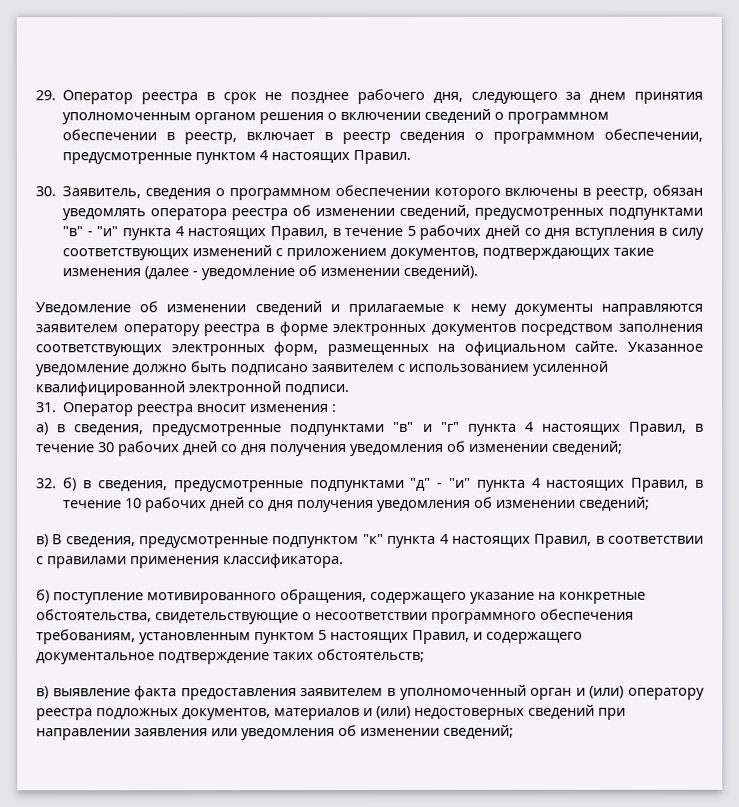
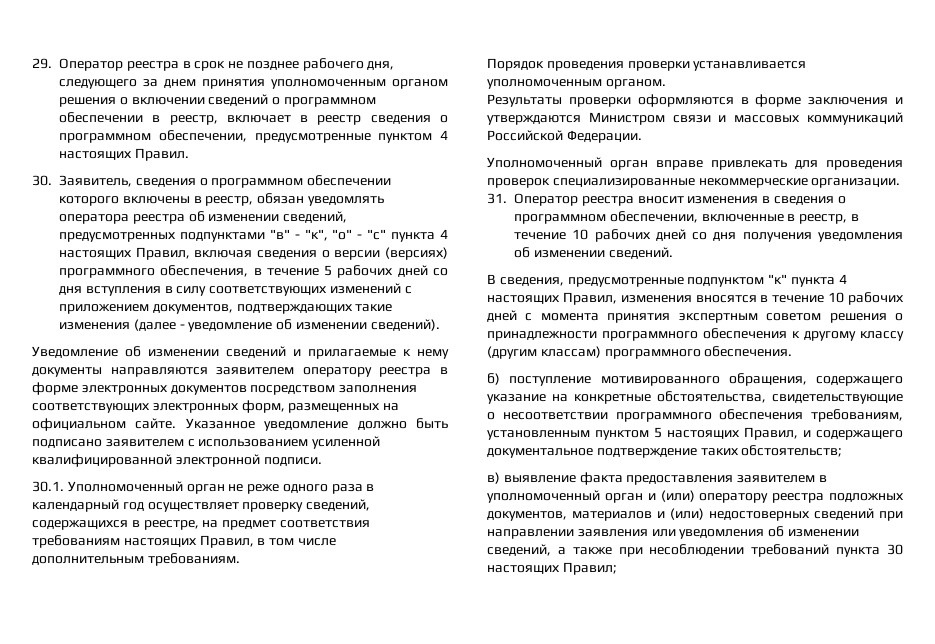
[96,226,328,241] "и" пункта 4 настоящих Правил, -> [304,229,449,242] [59,247,449,260] [59,265,249,278] "к", "о" - "с" пункта 4 настоящих Правил, включая сведения о версии (версиях) программного обеспечения,
(349, 390) none -> [32,481,375,494] [32,499,371,512] [32,520,370,530] [32,535,336,548] [32,553,240,566] [487,58,807,71] [487,79,666,89] [487,94,903,107] [487,112,903,125] [487,130,642,143] [487,157,903,170] [487,178,901,188] // 30.1. Уполномоченный орган не реже одного раза в календарный год осуществляет проверку сведений, содержащихся в реестре, на предмет соответствия требованиям настоящих Правил, в том числе дополнительным требованиям. // Порядок проведения проверки устанавливается уполномоченным органом. // Результаты проверки оформляются в форме заключения и утверждаются Министром связи и массовых коммуникаций Российской Федерации. // Уполномоченный орган вправе привлекать для проведения проверок специализированные некоммерческие организации.
[332,404,338,413] [36,421,704,437] [36,440,623,457] [36,477,690,493] : // а) в сведения, предусмотренные подпунктами "в" и "г" пункта 4 настоящих Правил, в течение 30 рабочих дней со дня получения уведомления об изменении сведений; // 32. б) в сведения, предусмотренные подпунктами "д" - "и" пункта 4 настоящих Правил, -> [762,196,846,205] [514,211,848,224] в сведения о программном обеспечении, включенные в реестр,
[579,496,651,511] [36,534,49,548] сведений; // в) -> [608,247,673,259] сведений. //
[595,535,704,544] [36,553,344,569] в соответствии с правилами применения классификатора. -> [620,292,904,305] [487,310,903,323] [487,328,904,341] [487,346,793,359] изменения вносятся в течение 10 рабочих дней с момента принятия экспертным советом решения о принадлежности программного обеспечения к другому классу (другим классам) программного обеспечения.
[443,724,514,739] сведений; -> [487,544,903,557] [487,562,617,575] сведений, а также при несоблюдении требований пункта 30 настоящих Правил;

